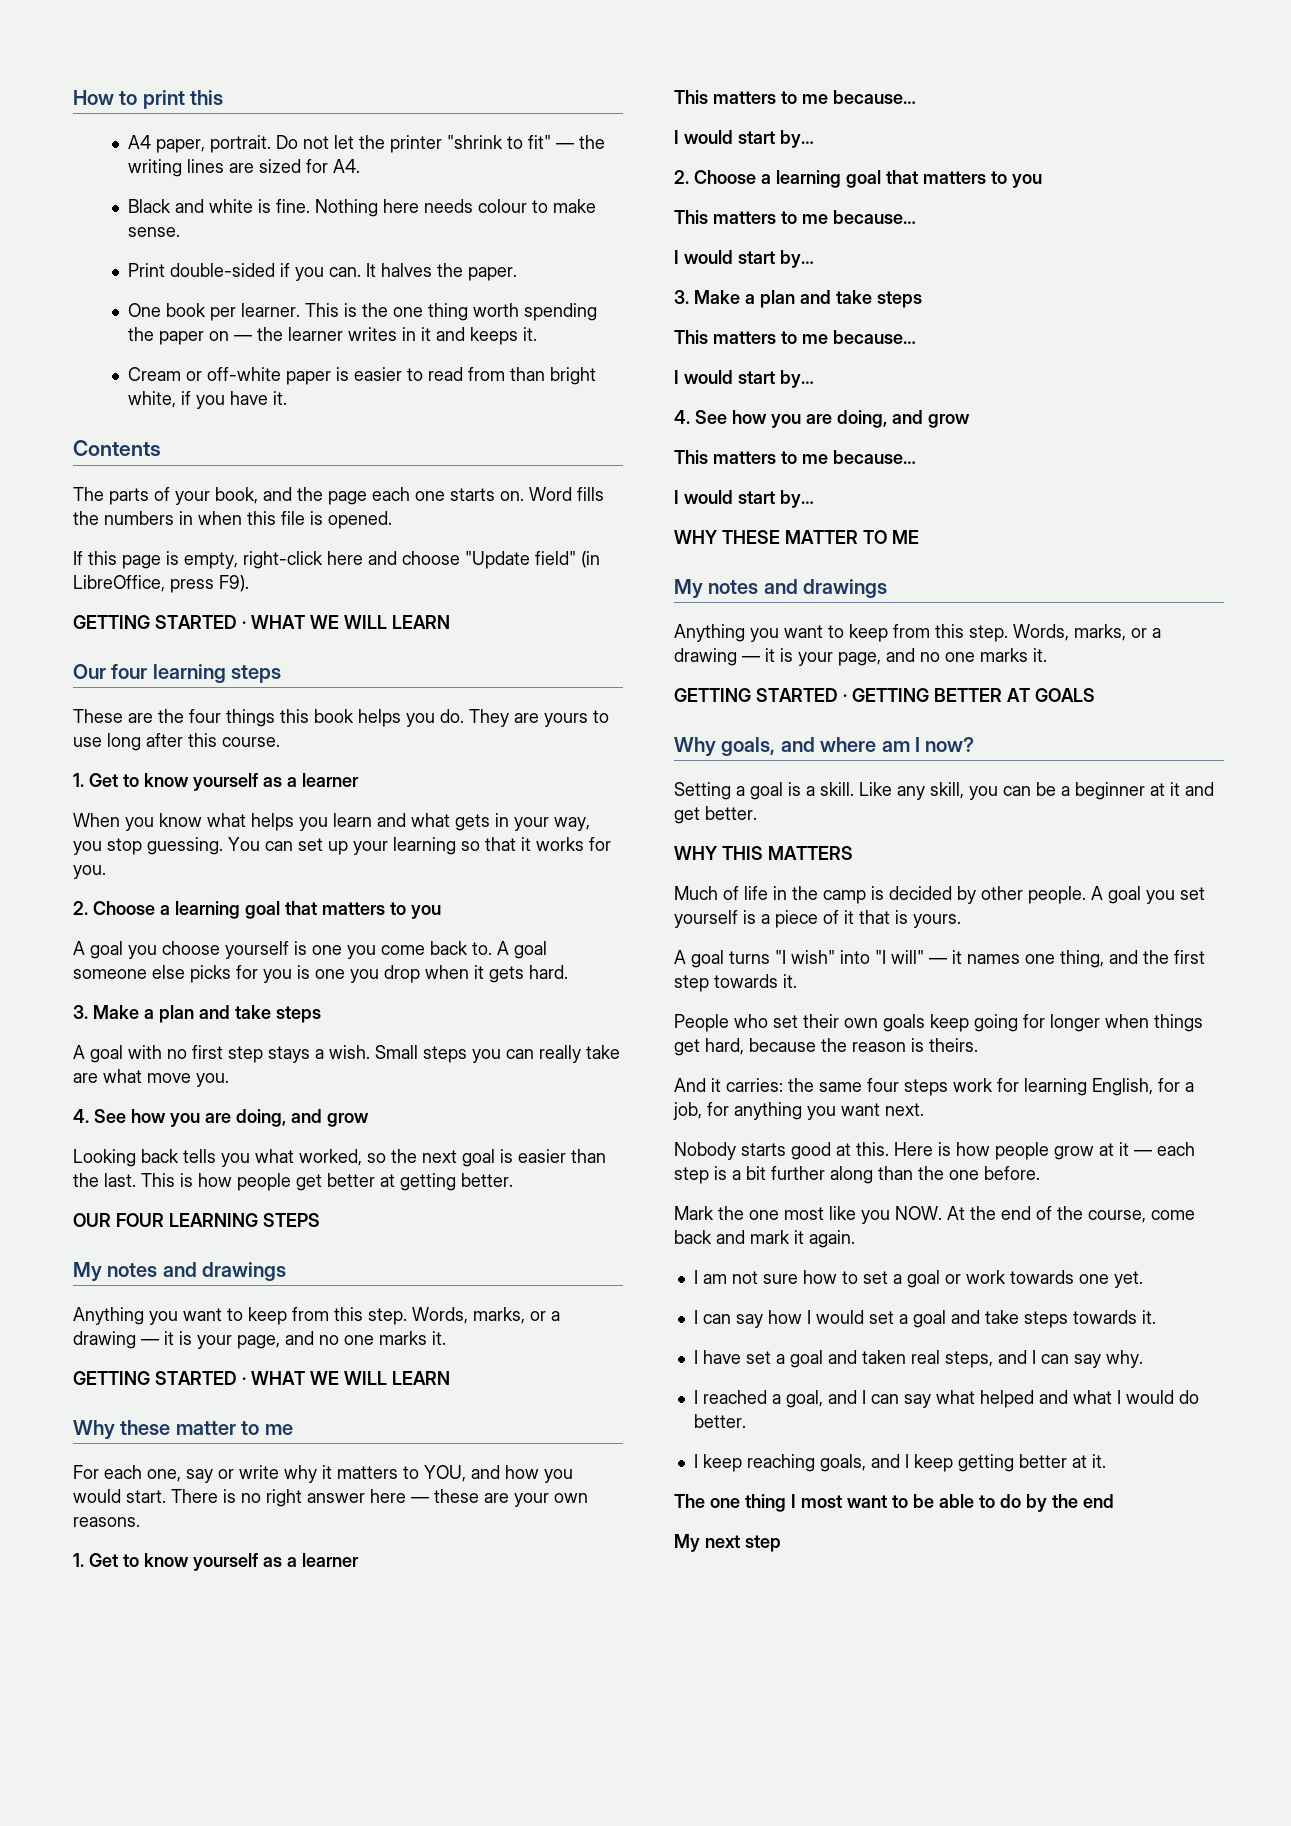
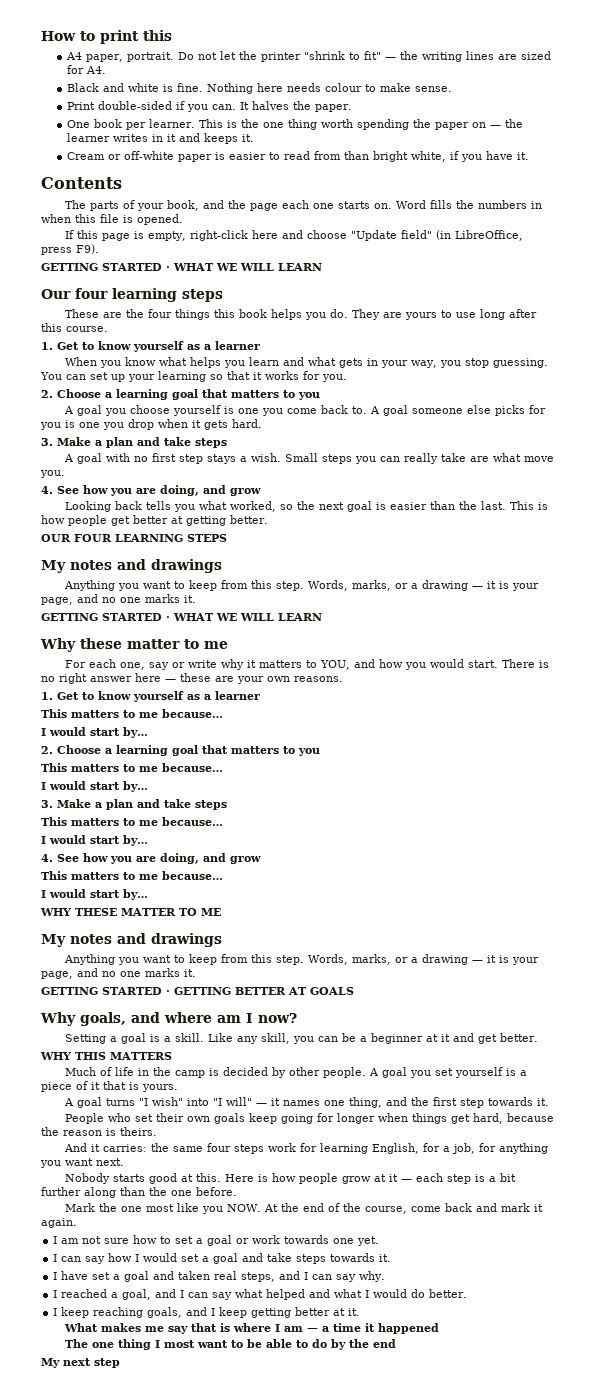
(1106, 1461) none -> [63,1323,439,1334] // What makes me say that is where I am — a time it happened

